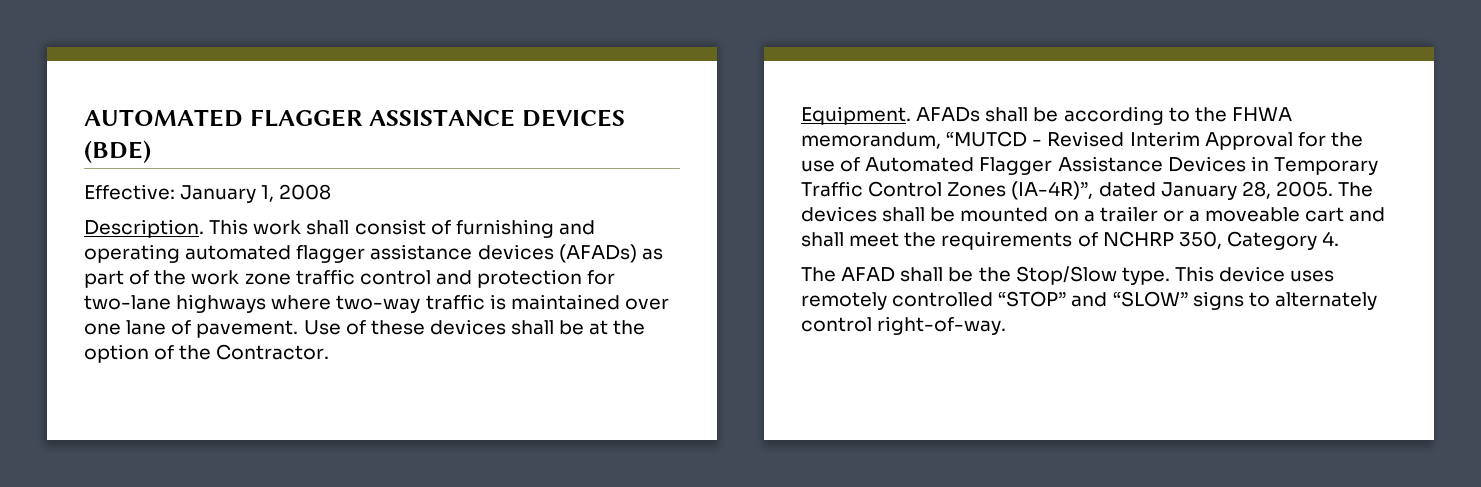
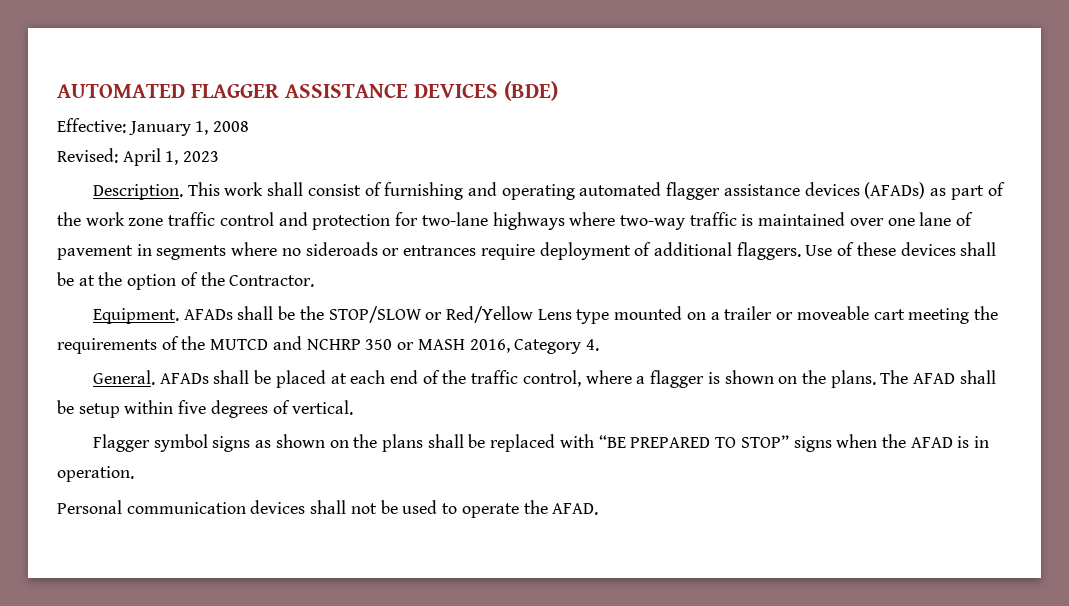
(332, 192) none -> [57,148,220,166] // Revised: April 1, 2023
[196,320,299,338] pavement. -> [57,242,801,260] pavement in segments where no sideroads or entrances require deployment of additional flaggers.
[1063,106,1292,125] [801,131,1363,150] [801,156,1378,175] [801,181,1374,200] [801,206,956,222] according to the FHWA memorandum, “MUTCD - Revised Interim Approval for the use of Automated Flagger Assistance Devices in Temporary Traffic Control Zones (IA-4R)”, dated January 28, 2005. The devices shall be -> [299,306,610,324] the STOP/SLOW or Red/Yellow Lens type
[1189,210,1201,222] a -> (794, 316) none
[1349,207,1386,222] [801,231,1340,250] [801,266,1335,285] [801,291,1377,310] [801,316,1007,335] and shall meet the requirements of NCHRP 350, Category 4. // The AFAD shall be the Stop/Slow type. This device uses remotely controlled “STOP” and “SLOW” signs to alternately control right-of-way. -> [908,306,998,324] [57,336,599,354] [92,370,996,388] [57,400,354,418] [92,434,990,452] [57,466,134,482] [57,500,599,518] meeting the requirements of the MUTCD and NCHRP 350 or MASH 2016, Category 4. // General. AFADs shall be placed at each end of the traffic control, where a flagger is shown on the plans. The AFAD shall be setup within five degrees of vertical. // Flagger symbol signs as shown on the plans shall be replaced with “BE PREPARED TO STOP” signs when the AFAD is in operation. // Personal communication devices shall not be used to operate the AFAD.

